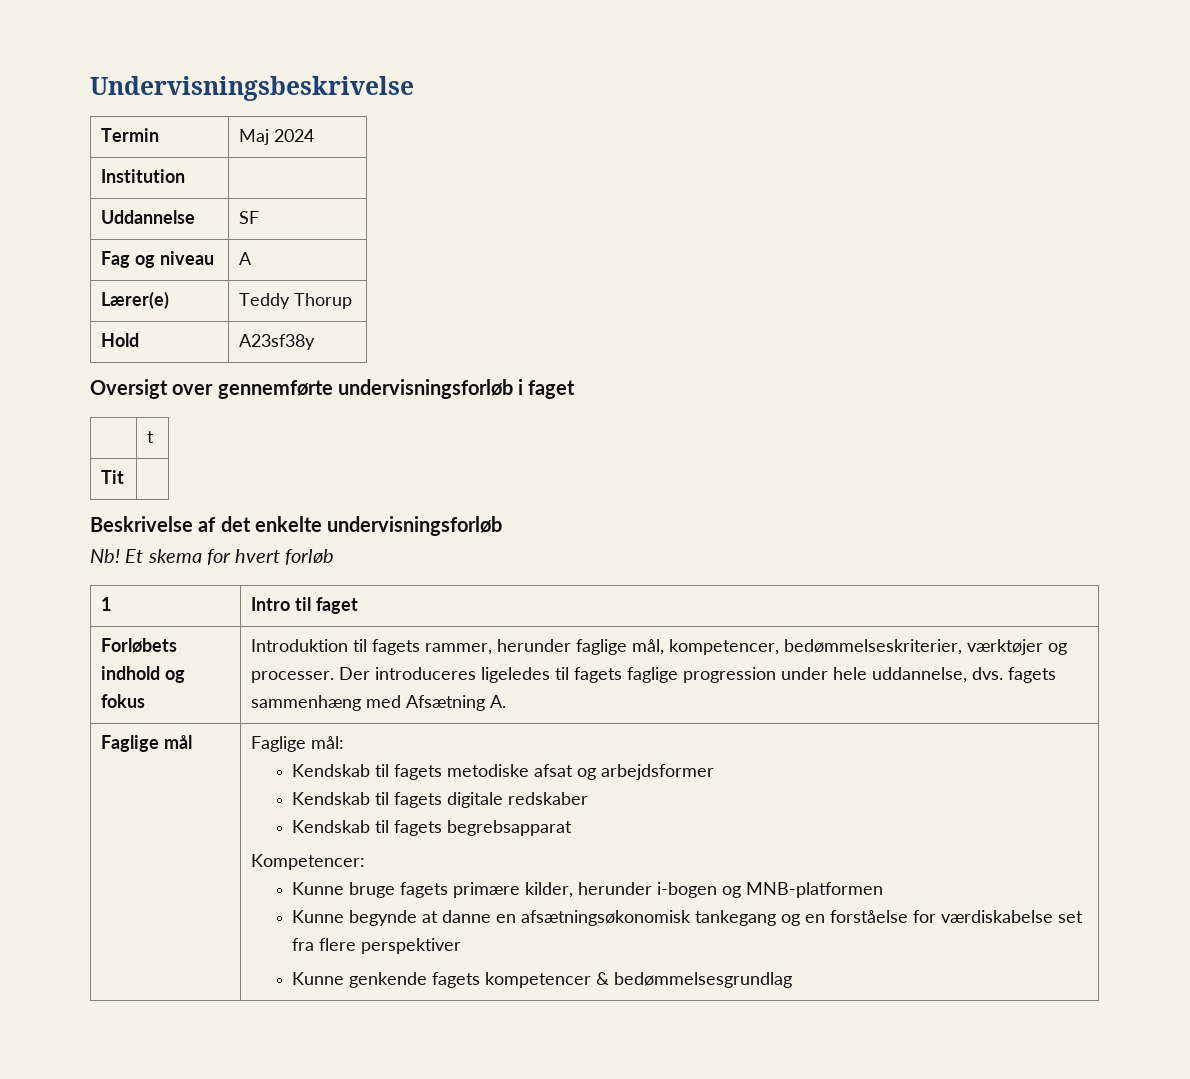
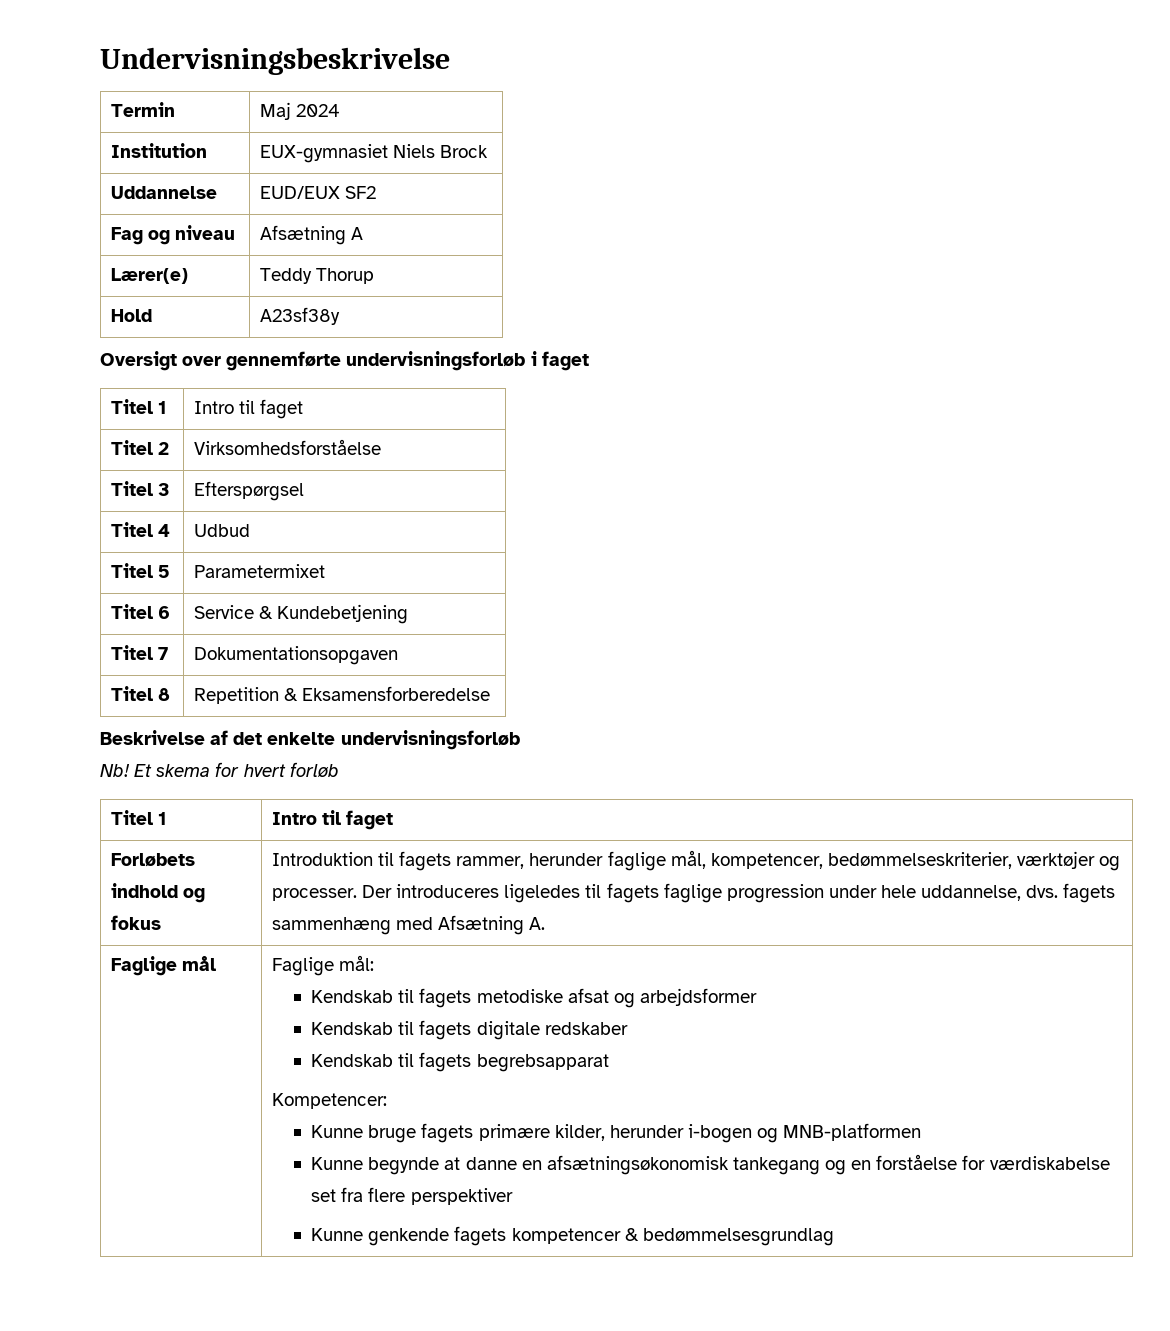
(186, 176) none -> [259,144,489,163] EUX-gymnasiet Niels Brock
[239,211,260,224] SF -> [259,186,376,199] EUD/EUX SF2
(215, 258) none -> [259,225,346,245] Afsætning
[147,431,155,443] [101,470,125,484] | t // Tit | -> [110,399,167,414] [193,399,304,419] [110,440,169,455] [193,439,381,455] [110,481,170,496] [193,481,304,501] [110,522,170,537] [193,524,250,537] [110,563,170,578] [193,564,325,578] [110,604,170,619] [193,604,409,624] [110,645,168,660] [193,646,398,665] [110,686,170,701] [193,686,491,704] Titel 1 | Intro til faget // Titel 2 | Virksomhedsforståelse // Titel 3 | Efterspørgsel // Titel 4 | Udbud // Titel 5 | Parametermixet // Titel 6 | Service & Kundebetjening // Titel 7 | Dokumentationsopgaven // Titel 8 | Repetition & Eksamensforberedelse
(335, 557) none -> [110,810,153,825] Titel

